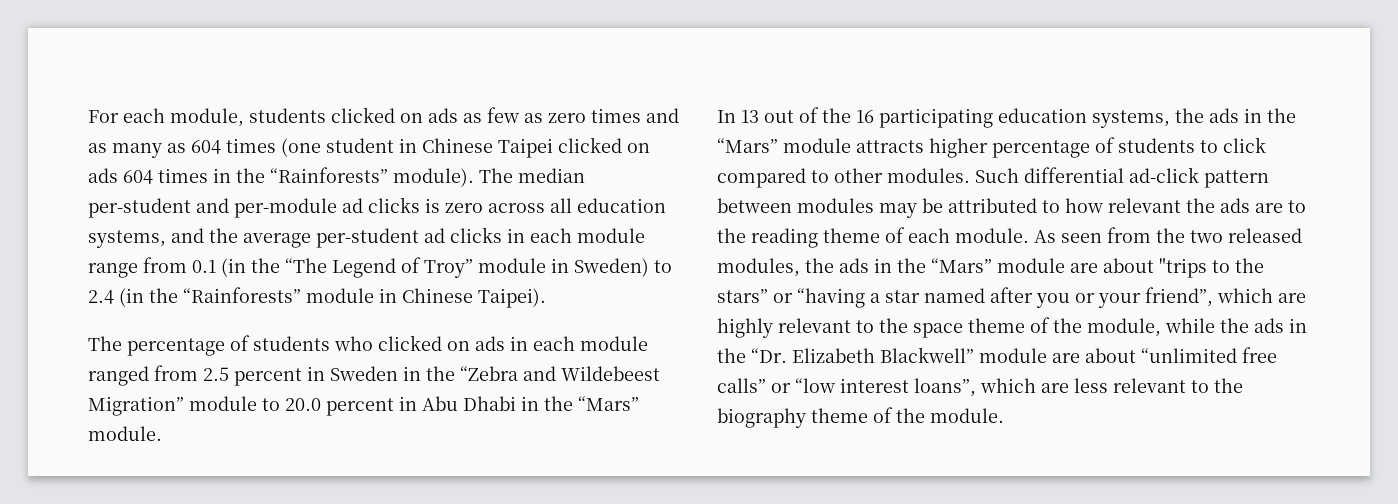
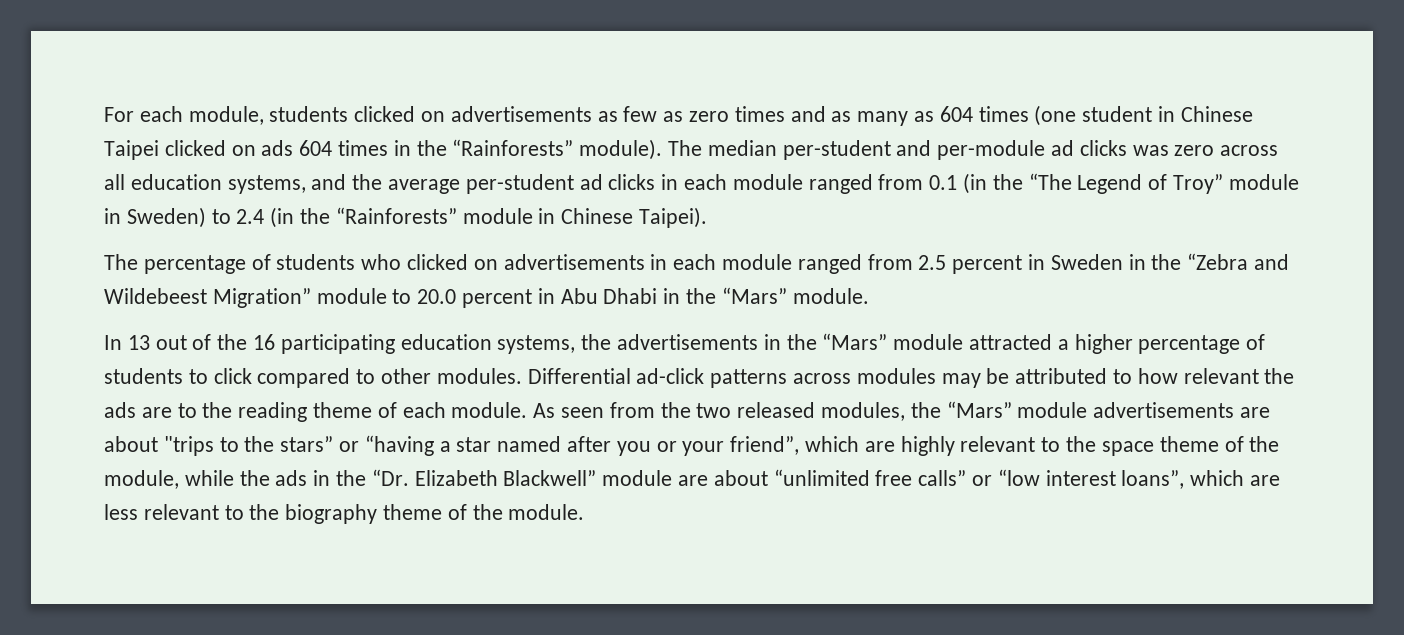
[428,108,458,123] ads -> [450,106,592,122] advertisements
[425,198,440,213] is -> [1132,145,1169,156] was
[88,263,138,278] range -> [808,174,873,194] ranged
[475,336,505,351] ads -> [503,254,645,270] advertisements
[1209,108,1296,123] [717,138,924,153] ads in the “Mars” module attracts -> [617,333,1069,350] advertisements in the “Mars” module attracted a
[975,167,1269,188] [717,198,792,213] Such differential ad-click pattern between -> [527,368,852,388] Differential ad-click patterns across
[839,258,1065,273] ads in the “Mars” module -> [946,401,1235,418] “Mars” module advertisements

